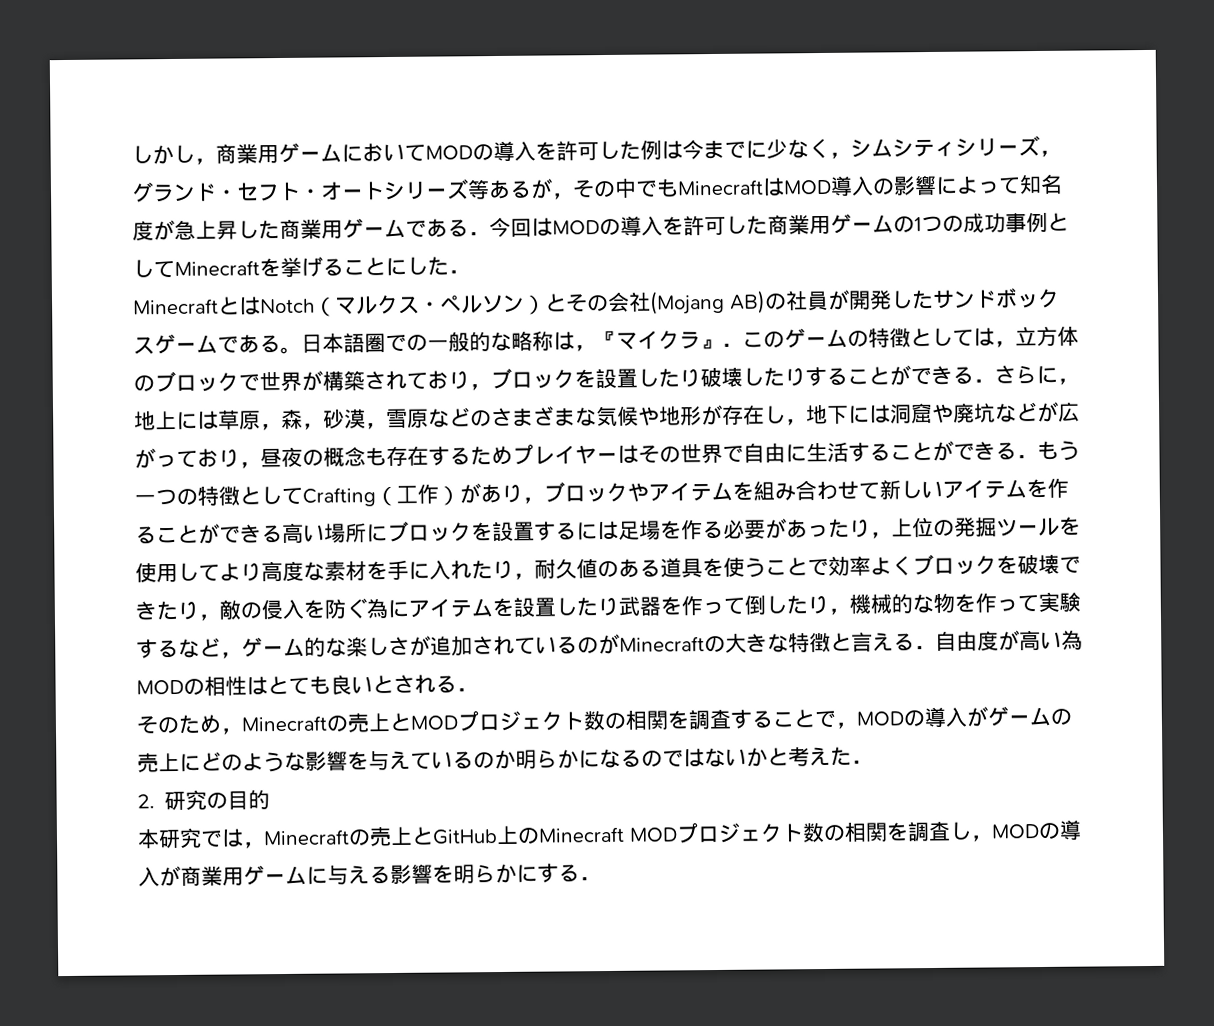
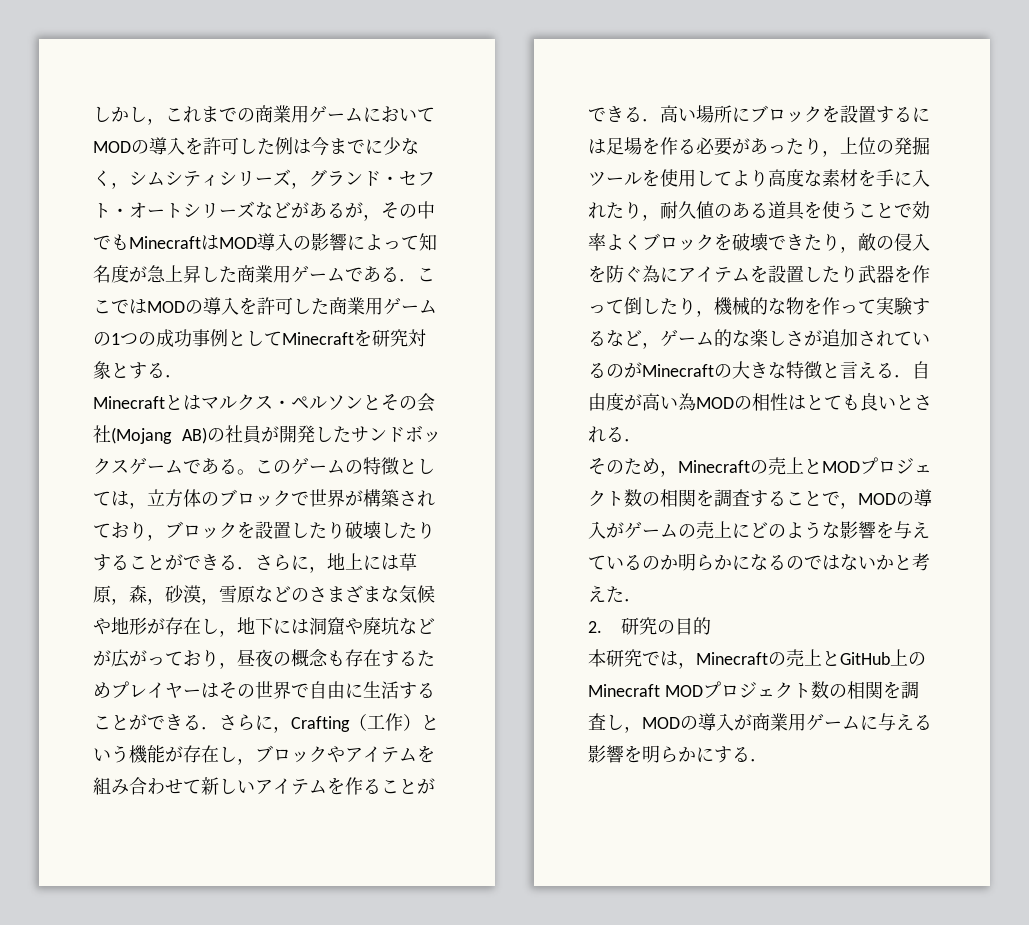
(216, 161) none -> [165,106,255,123] これまでの
[467,179,490,200] 等 -> [255,202,309,219] などが
[489,216,532,238] 今回 -> [417,267,435,282] [93,299,129,314] ここで
[280,256,449,278] 挙げることにした -> [372,329,426,347] [93,361,165,379] 研究対象とする
[260,296,336,317] Notch（ -> (201, 402) none
[523,294,546,315] ） -> (363, 402) none
[301,330,743,353] 日本語圏での一般的な略称は，『マイクラ』． -> (255, 472) none
[1037,440,1080,461] [134,483,523,507] もう一つの特徴としてCrafting（工作）があり -> [219,713,439,733] [93,745,237,764] さらに，Crafting（工作）という機能が存在し
(283, 534) none -> [642,119,660,122] ．

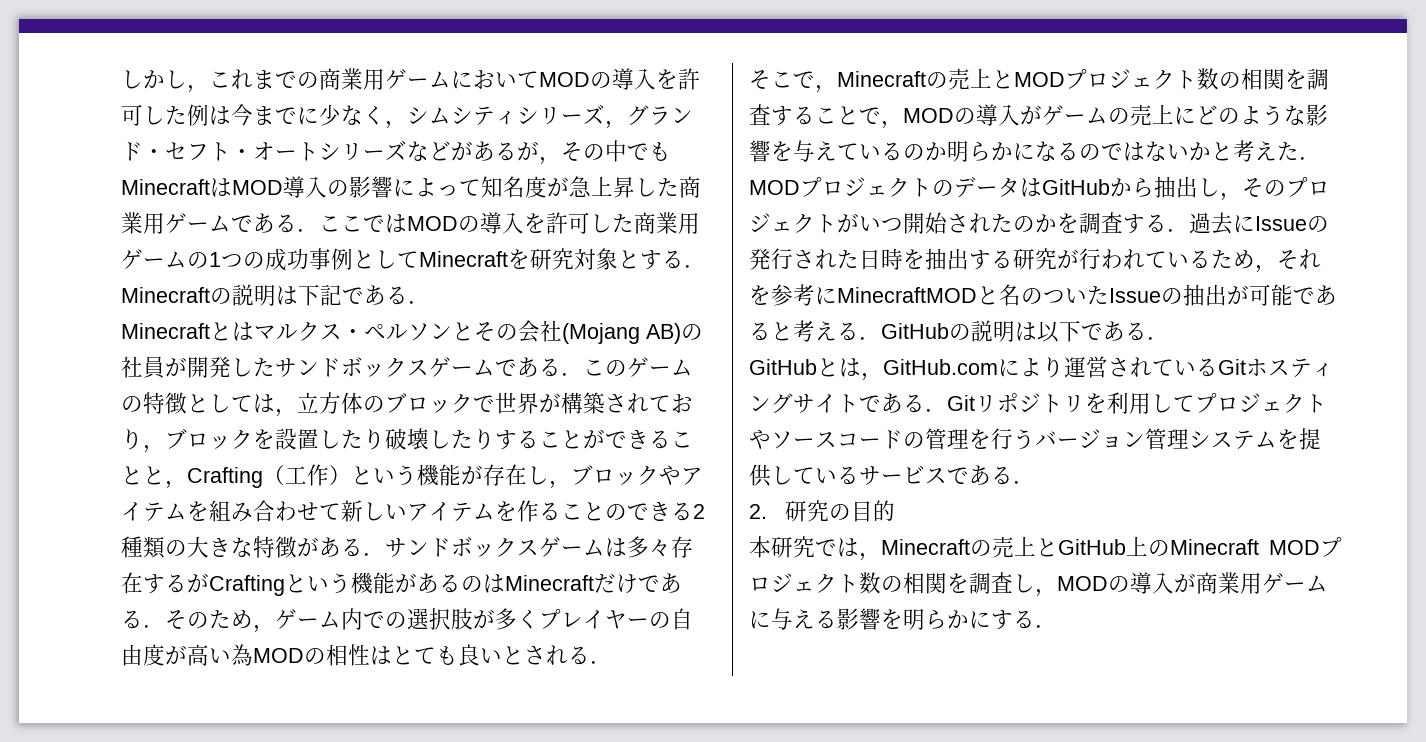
(183, 376) none -> [121,284,430,306] Minecraftの説明は下記である．
[237,469,255,475] 。 -> [561,373,583,376] ．
[237,553,417,573] [93,585,435,605] [93,617,435,637] [93,649,435,669] [93,681,435,699] [93,714,273,731] ．さらに，地上には草原，森，砂漠，雪原などのさまざまな気候や地形が存在し，地下には洞窟や廃坑などが広がっており，昼夜の概念も存在するためプレイヤーはその世界で自由に生活することができる．さらに -> [671,431,693,448] [121,466,165,485] ことと
[417,778,435,794] [588,105,930,123] [588,137,930,157] [588,169,930,187] [588,201,930,221] [588,233,930,253] [588,265,930,284] [588,297,930,317] [588,329,930,349] [588,361,912,379] ができる．高い場所にブロックを設置するには足場を作る必要があったり，上位の発掘ツールを使用してより高度な素材を手に入れたり，耐久値のある道具を使うことで効率よくブロックを破壊できたり，敵の侵入を防ぐ為にアイテムを設置したり武器を作って倒したり，機械的な物を作って実験するなど，ゲーム的な楽しさが追加されているのがMinecraftの大きな特徴と言える． -> [605,502,705,521] [121,536,693,559] [121,572,682,596] [121,608,671,633] のできる2種類の大きな特徴がある．サンドボックスゲームは多々存在するがCraftingという機能があるのはMinecraftだけである．そのため，ゲーム内での選択肢が多くプレイヤーの
[606,458,660,475] のため -> [771,71,815,88] こで
(642, 600) none -> [749,176,1330,201] [749,212,1329,235] [749,248,1321,273] [749,284,1337,306] [749,320,1169,343] [749,356,1334,381] [749,392,1327,414] [749,428,1321,450] [749,464,1035,487] MODプロジェクトのデータはGitHubから抽出し，そのプロジェクトがいつ開始されたのかを調査する．過去にIssueの発行された日時を抽出する研究が行われているため，それを参考にMinecraftMODと名のついたIssueの抽出が可能であると考える．GitHubの説明は以下である． // GitHubとは，GitHub.comにより運営されているGitホスティングサイトである．Gitリポジトリを利用してプロジェクトやソースコードの管理を行うバージョン管理システムを提供しているサービスである．

